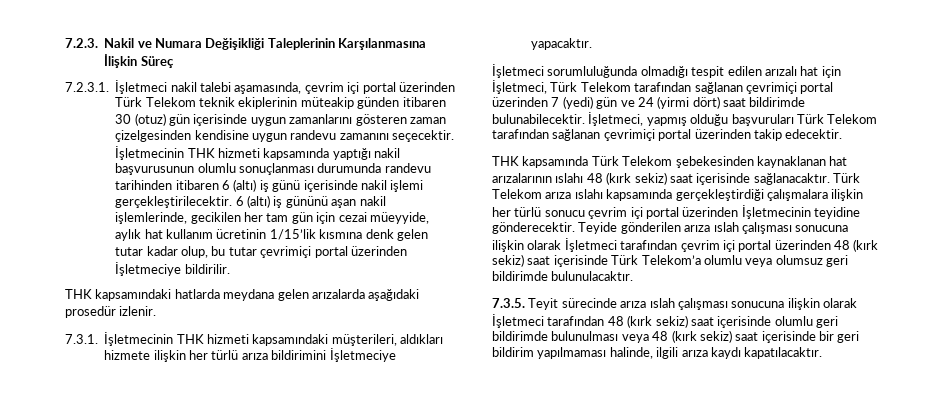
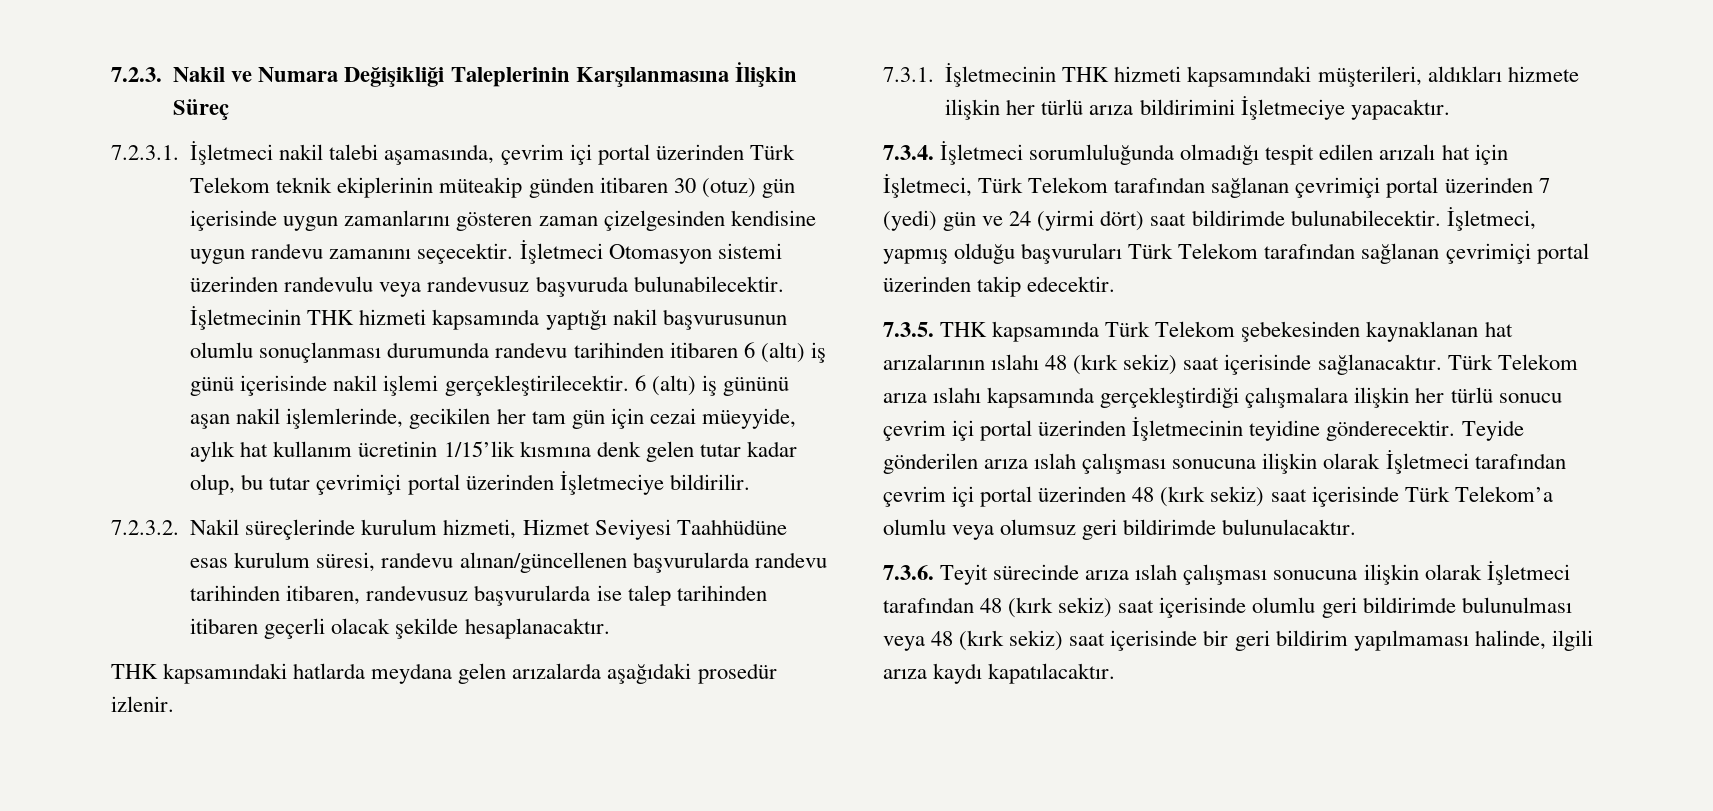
(455, 136) none -> [519,240,782,264] [190,276,784,297] İşletmeci Otomasyon sistemi üzerinden randevulu veya randevusuz başvuruda bulunabilecektir.
(230, 269) none -> [111,519,787,540] [190,552,827,573] [190,585,767,606] [190,618,610,639] // 7.2.3.2. Nakil süreçlerinde kurulum hizmeti, Hizmet Seviyesi Taahhüdüne esas kurulum süresi, randevu alınan/güncellenen başvurularda randevu tarihinden itibaren, randevusuz başvurularda ise talep tarihinden itibaren geçerli olacak şekilde hesaplanacaktır.
(593, 44) none -> [883,145,934,160] 7.3.4.
(843, 134) none -> [883,322,934,337] 7.3.5.
[492,298,525,308] 7.3.5. -> [883,565,934,580] 7.3.6.

